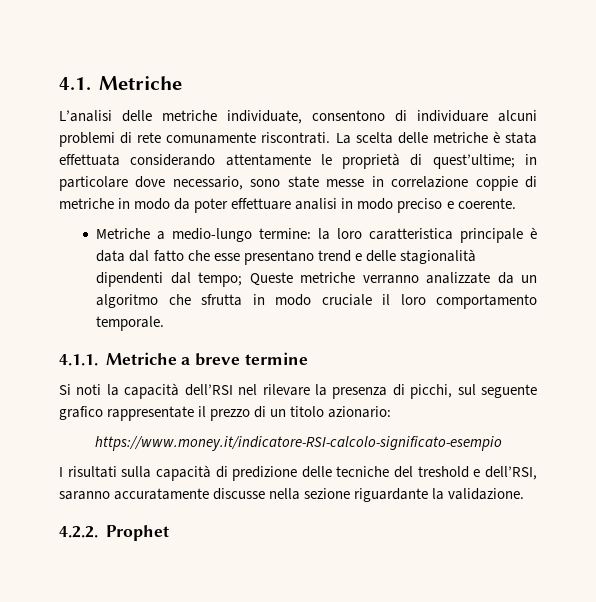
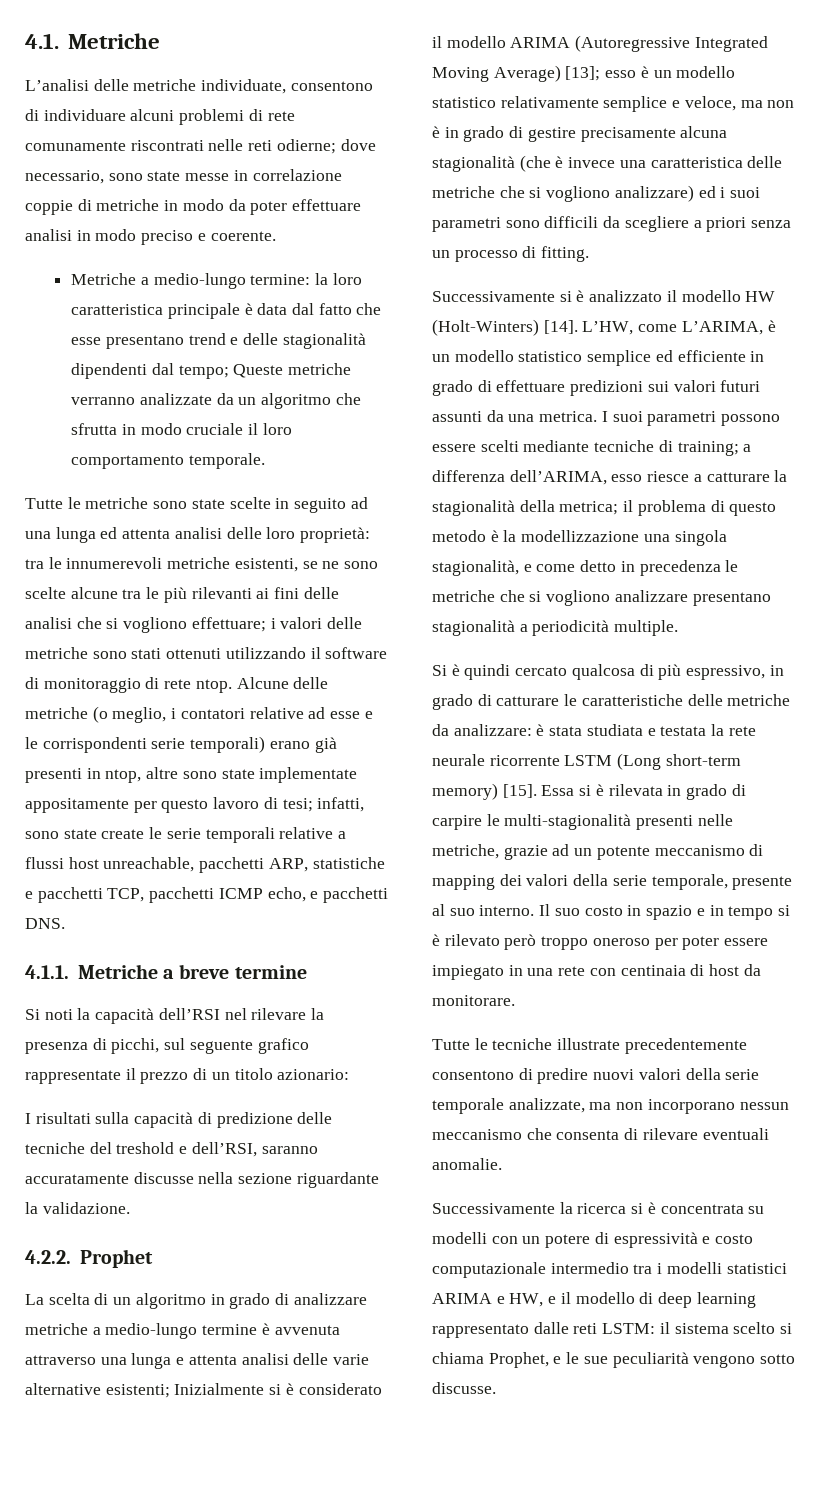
[261,131,538,144] [59,153,537,169] [59,176,128,191] riscontrati. La scelta delle metriche è stata effettuata considerando attentamente le proprietà di quest’ultime; in particolare -> [130,139,336,154] riscontrati nelle reti odierne;
(165, 323) none -> [25,497,368,513] [25,527,371,543] [25,557,379,572] [25,587,339,603] [25,617,363,633] [25,647,388,659] [25,677,329,693] [25,706,373,723] [25,736,337,753] [25,767,358,783] [25,797,365,813] [25,827,347,843] [25,857,385,873] [25,887,389,903] [25,918,65,929] // Tutte le metriche sono state scelte in seguito ad una lunga ed attenta analisi delle loro proprietà: tra le innumerevoli metriche esistenti, se ne sono scelte alcune tra le più rilevanti ai fini delle analisi che si vogliono effettuare; i valori delle metriche sono stati ottenuti utilizzando il software di monitoraggio di rete ntop. Alcune delle metriche (o meglio, i contatori relative ad esse e le corrispondenti serie temporali) erano già presenti in ntop, altre sono state implementate appositamente per questo lavoro di tesi; infatti, sono state create le serie temporali relative a flussi host unreachable, pacchetti ARP, statistiche e pacchetti TCP, pacchetti ICMP echo, e pacchetti DNS.
[94,436,502,451] // https://www.money.it/indicatore-RSI-calcolo-significato-esempio -> (350, 1074) none
(169, 533) none -> [25,1293,367,1309] [25,1323,340,1339] [25,1353,370,1369] [25,1383,382,1398] [432,35,768,52] [432,65,736,82] [432,96,795,112] [432,126,728,142] [432,155,783,172] [432,185,761,202] [432,216,792,232] [432,246,590,262] [432,290,776,302] [432,319,776,336] [432,350,765,366] [432,380,761,396] [432,410,781,426] [432,440,752,456] [432,470,788,485] [432,500,777,516] [432,530,727,546] [432,560,739,576] [432,590,771,606] [432,620,679,636] [432,664,784,680] [432,694,791,710] [432,724,756,736] [432,753,741,770] [432,783,746,800] [432,814,733,830] [432,844,764,860] [432,874,793,890] [432,904,790,920] [432,934,769,950] [432,964,761,980] [432,995,515,1006] [432,1038,747,1054] [432,1068,760,1084] [432,1098,789,1114] [432,1128,769,1140] [432,1158,502,1170] [432,1202,765,1214] [432,1232,754,1248] [432,1262,787,1278] [432,1292,756,1308] [432,1322,793,1338] [432,1352,796,1368] [432,1382,496,1394] // La scelta di un algoritmo in grado di analizzare metriche a medio-lungo termine è avvenuta attraverso una lunga e attenta analisi delle varie alternative esistenti; Inizialmente si è considerato il modello ARIMA (Autoregressive Integrated Moving Average) [13]; esso è un modello statistico relativamente semplice e veloce, ma non è in grado di gestire precisamente alcuna stagionalità (che è invece una caratteristica delle metriche che si vogliono analizzare) ed i suoi parametri sono difficili da scegliere a priori senza un processo di fitting. // Successivamente si è analizzato il modello HW (Holt-Winters) [14]. L’HW, come L’ARIMA, è un modello statistico semplice ed efficiente in grado di effettuare predizioni sui valori futuri assunti da una metrica. I suoi parametri possono essere scelti mediante tecniche di training; a differenza dell’ARIMA, esso riesce a catturare la stagionalità della metrica; il problema di questo metodo è la modellizzazione una singola stagionalità, e come detto in precedenza le metriche che si vogliono analizzare presentano stagionalità a periodicità multiple. // Si è quindi cercato qualcosa di più espressivo, in grado di catturare le caratteristiche delle metriche da analizzare: è stata studiata e testata la rete neurale ricorrente LSTM (Long short-term memory) [15]. Essa si è rilevata in grado di carpire le multi-stagionalità presenti nelle metriche, grazie ad un potente meccanismo di mapping dei valori della serie temporale, presente al suo interno. Il suo costo in spazio e in tempo si è rilevato però troppo oneroso per poter essere impiegato in una rete con centinaia di host da monitorare. // Tutte le tecniche illustrate precedentemente consentono di predire nuovi valori della serie temporale analizzate, ma non incorporano nessun meccanismo che consenta di rilevare eventuali anomalie. // Successivamente la ricerca si è concentrata su modelli con un potere di espressività e costo computazionale intermedio tra i modelli statistici ARIMA e HW, e il modello di deep learning rappresentato dalle reti LSTM: il sistema scelto si chiama Prophet, e le sue peculiarità vengono sotto discusse.

